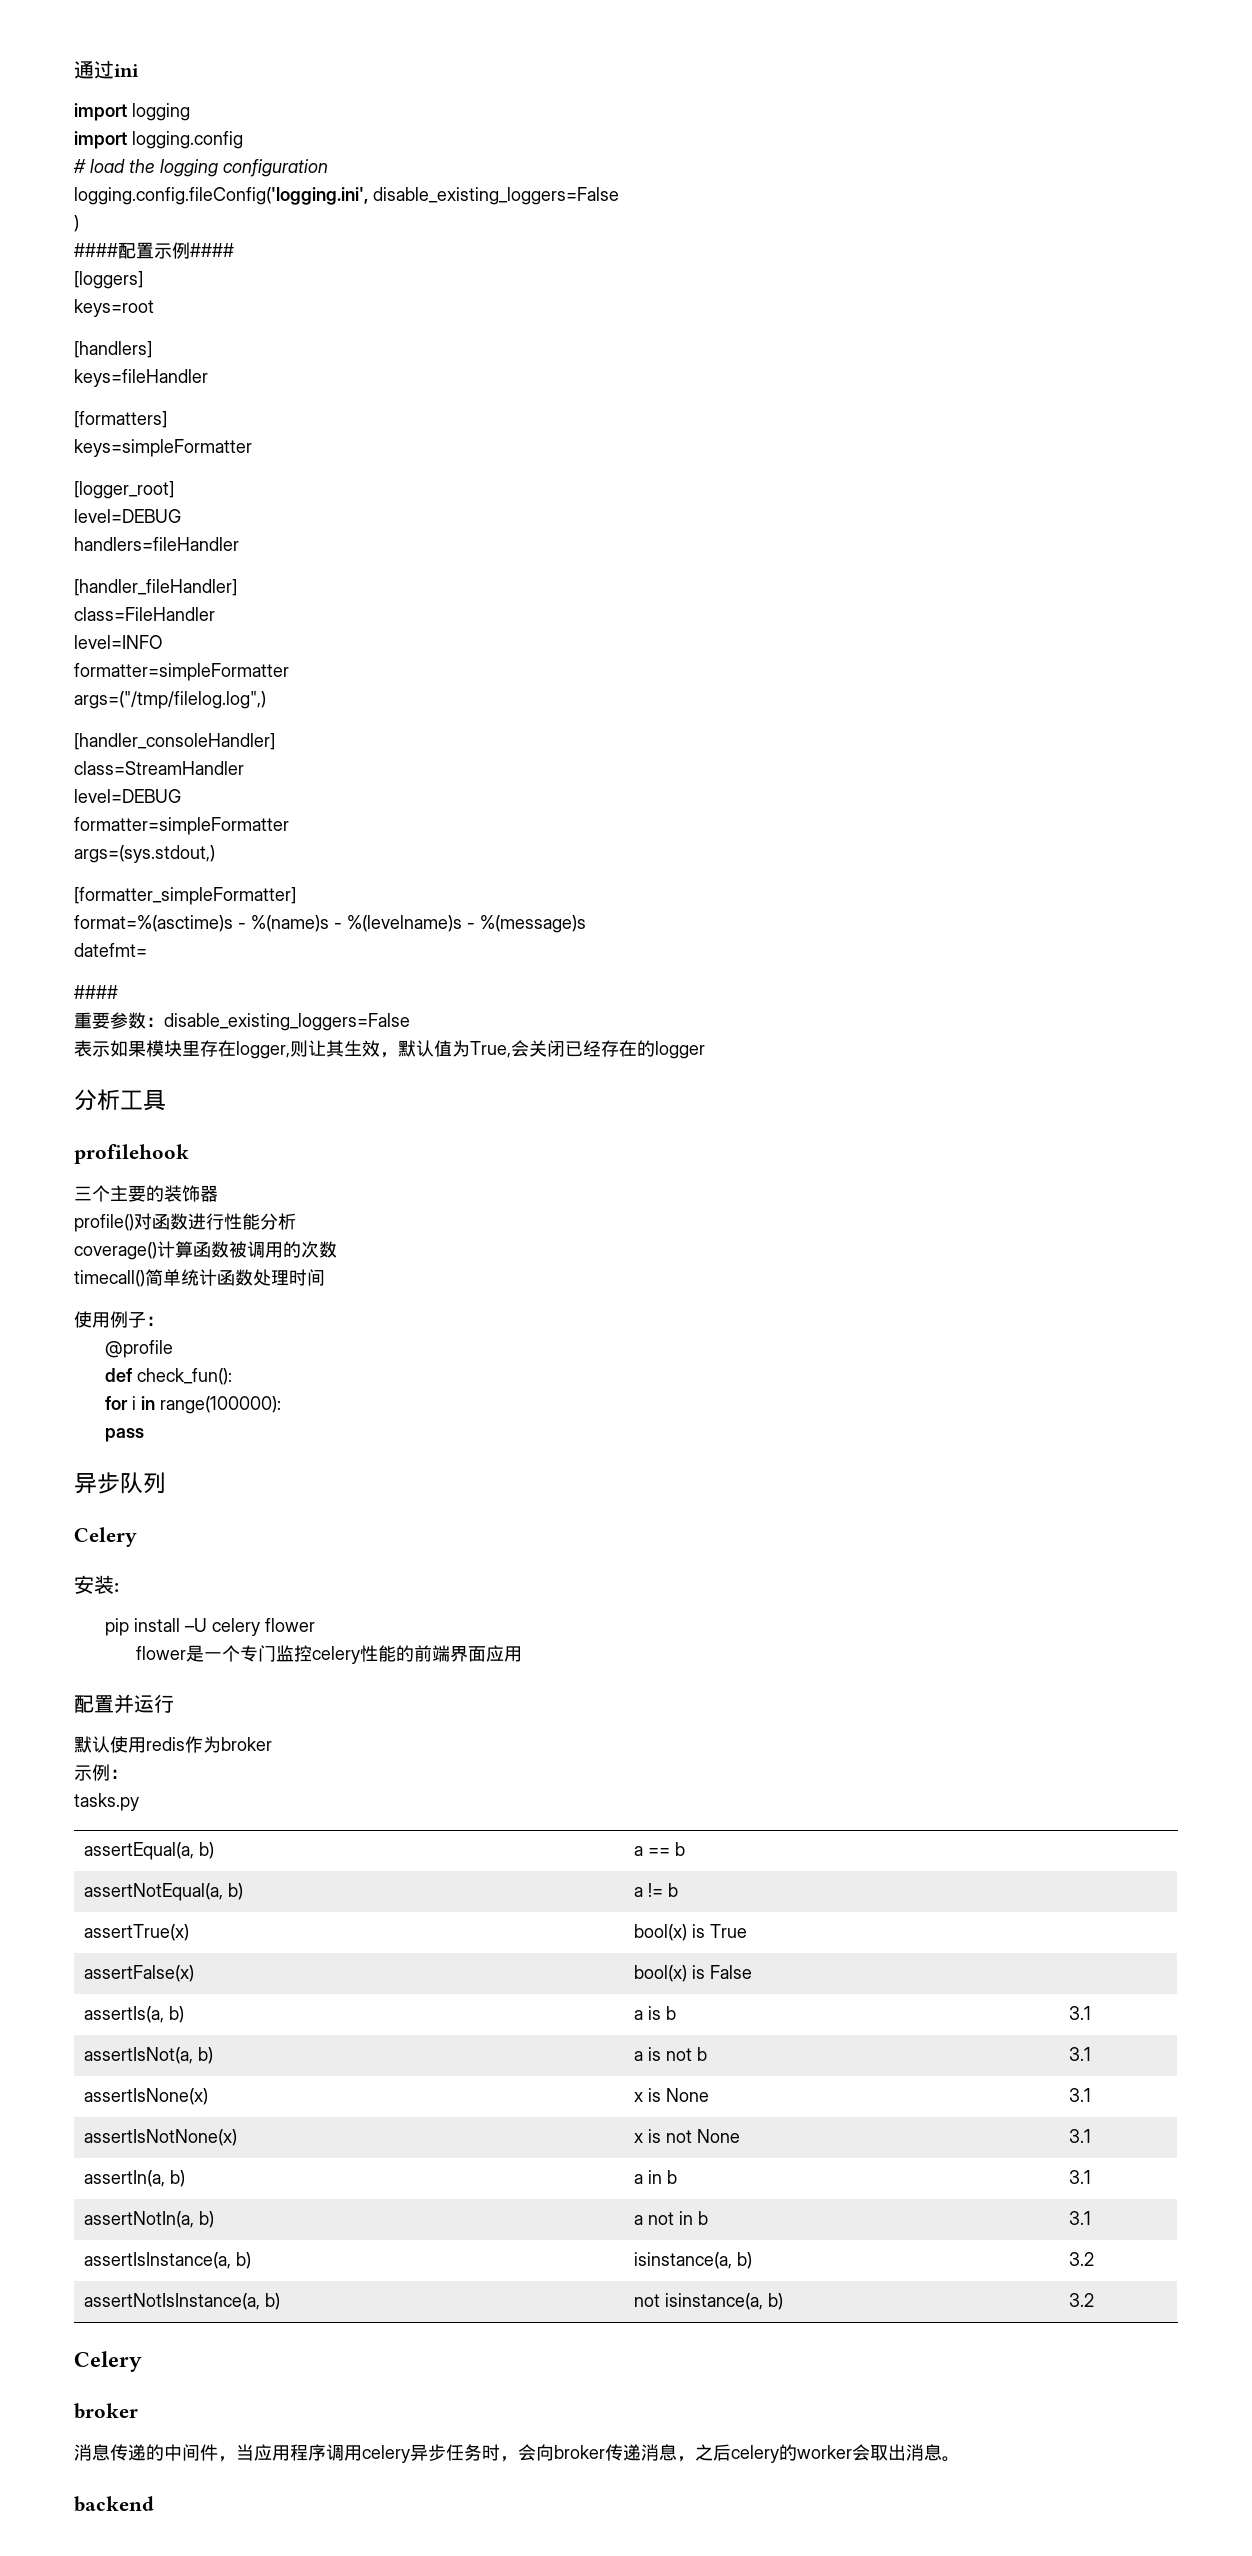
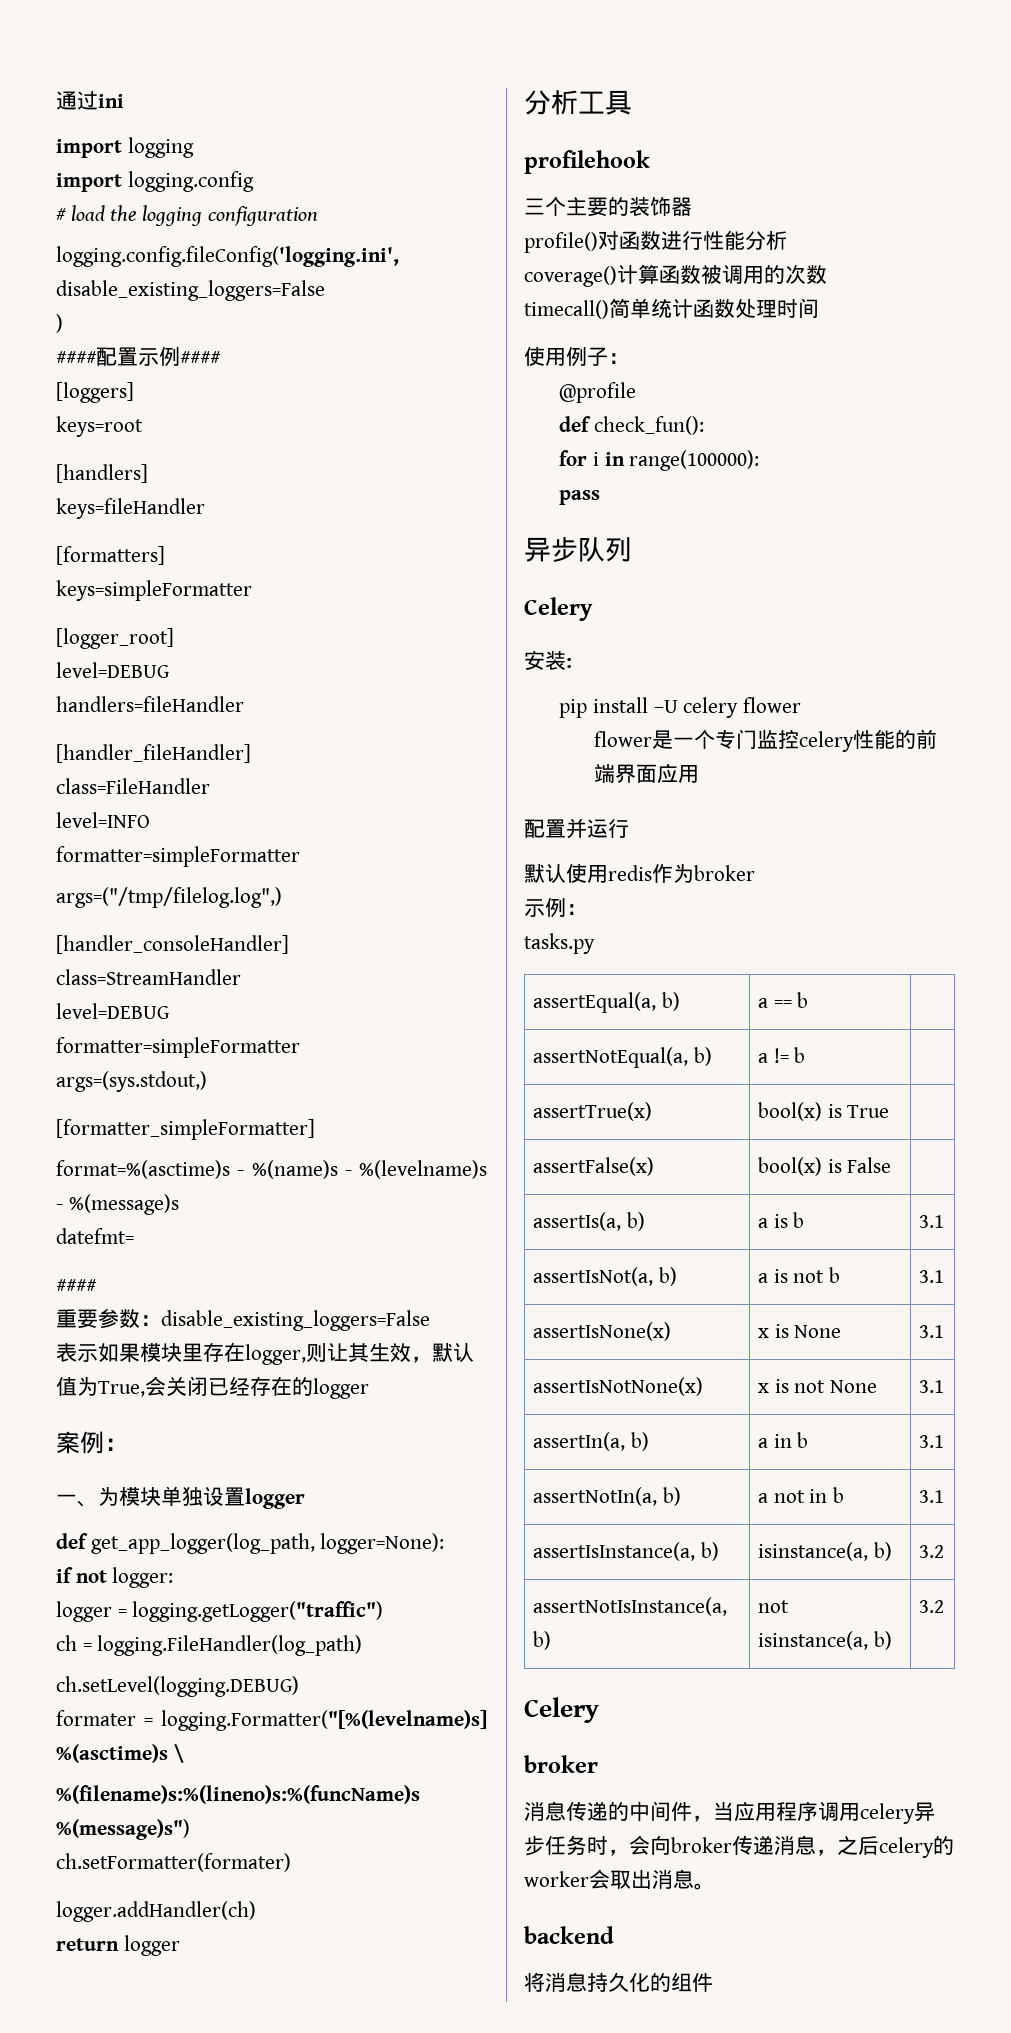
(705, 1050) none -> [56,1431,128,1454] [56,1486,305,1509] [56,1533,445,1554] [56,1567,174,1588] [56,1601,384,1622] [56,1635,363,1656] [56,1676,299,1697] [56,1710,487,1731] [56,1744,184,1763] [56,1785,420,1804] [56,1819,190,1840] [56,1853,291,1872] [56,1901,256,1922] [56,1935,180,1956] // 案例： // 一、为模块单独设置logger // def get_app_logger(log_path, logger=None): // if not logger: // logger = logging.getLogger("traffic") // ch = logging.FileHandler(log_path) // ch.setLevel(logging.DEBUG) // formater = logging.Formatter("[%(levelname)s] %(asctime)s \ // %(filename)s:%(lineno)s:%(funcName)s %(message)s") // ch.setFormatter(formater) // logger.addHandler(ch) // return logger
(154, 2504) none -> [524,1972,713,1992] // 将消息持久化的组件

